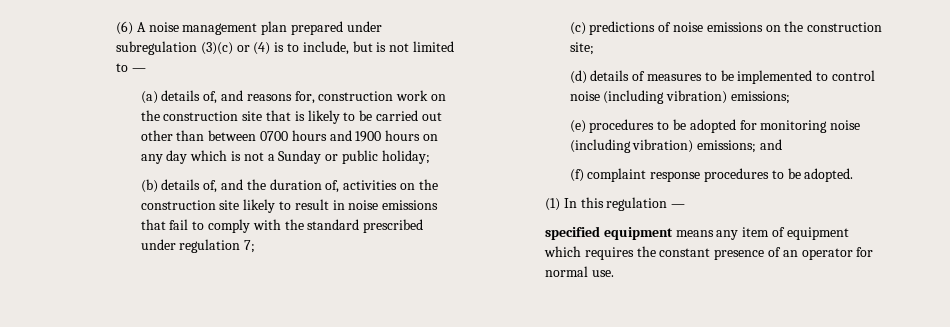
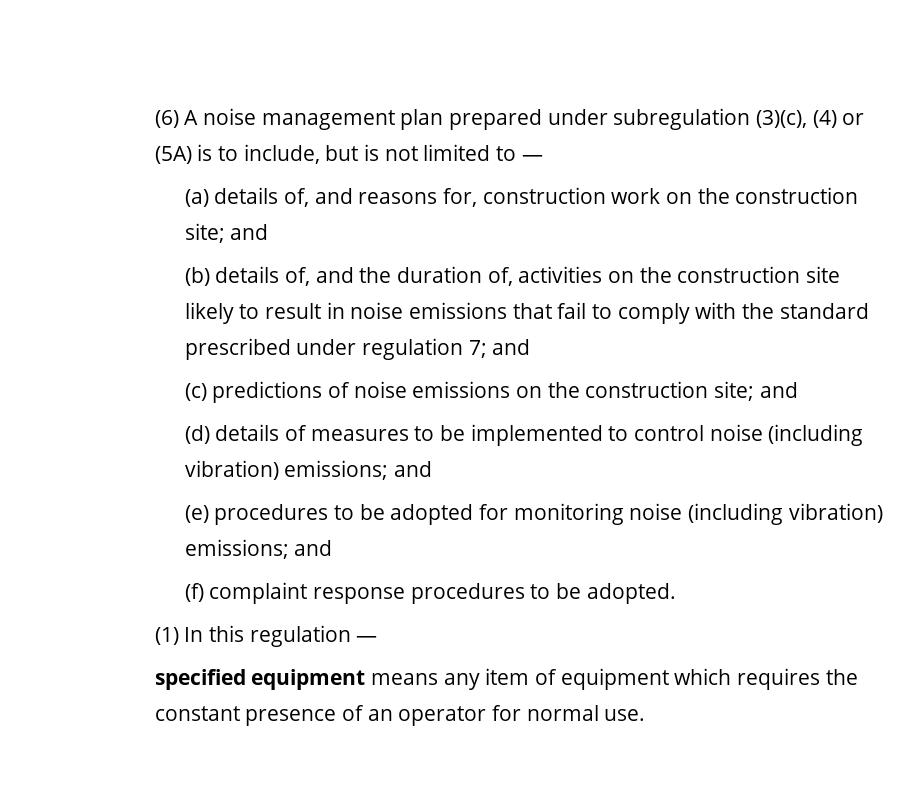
[200,42,271,55] (3)(c) or (4) -> [756,110,865,128] [154,146,192,164] (3)(c), (4) or (5A)
[242,110,442,124] [140,130,438,142] [140,150,430,164] site that is likely to be carried out other than between 0700 hours and 1900 hours on any day which is not a Sunday or public holiday; -> [184,223,269,243] site; and
(256, 246) none -> [492,339,531,355] and
(594, 48) none -> [759,382,798,398] and
(790, 97) none -> [393,461,432,477] and

